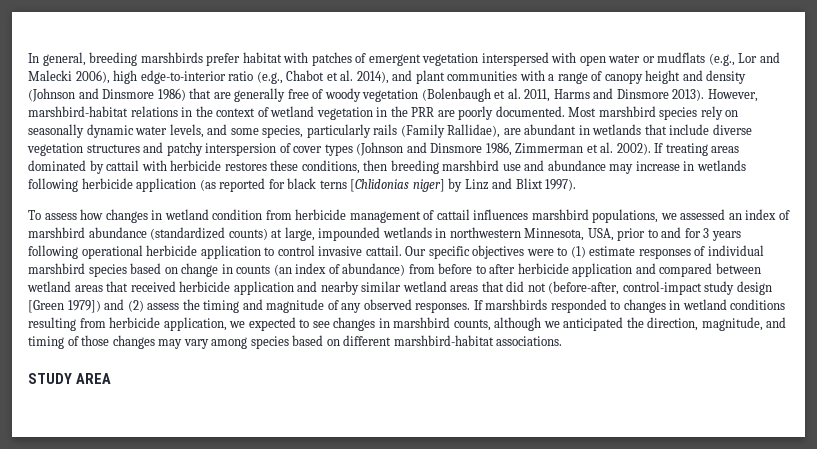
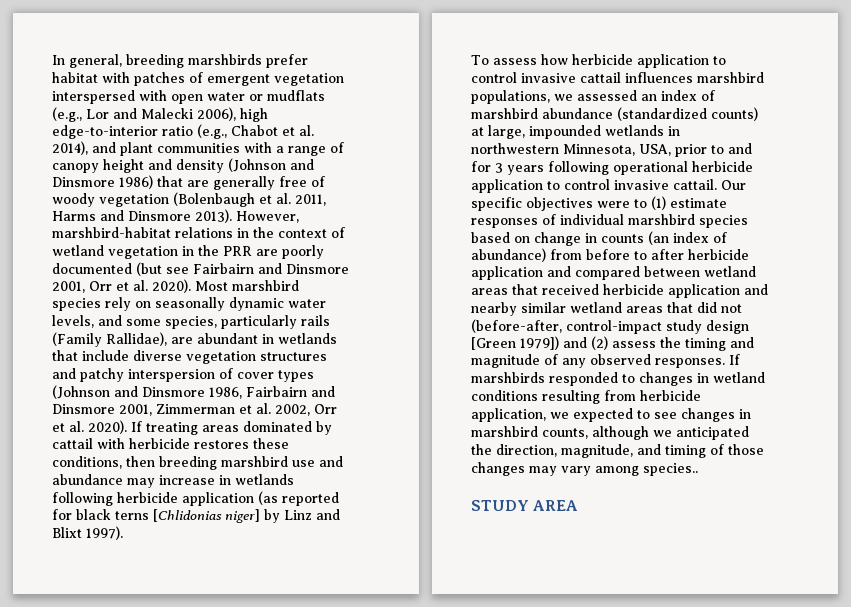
[495,106,565,117] documented. -> [52,262,349,276] [52,279,191,293] documented (but see Fairbairn and Dinsmore 2001, Orr et al. 2020).
[515,142,651,155] Zimmerman et al. 2002). -> [246,386,335,397] [52,403,337,416] [52,420,127,434] Fairbairn and Dinsmore 2001, Zimmerman et al. 2002, Orr et al. 2020).
[105,209,435,223] changes in wetland condition from herbicide management of -> [571,54,726,68] [471,72,576,83] herbicide application to control invasive
[250,335,563,349] species based on different marshbird-habitat associations. -> [643,463,698,476] species..

